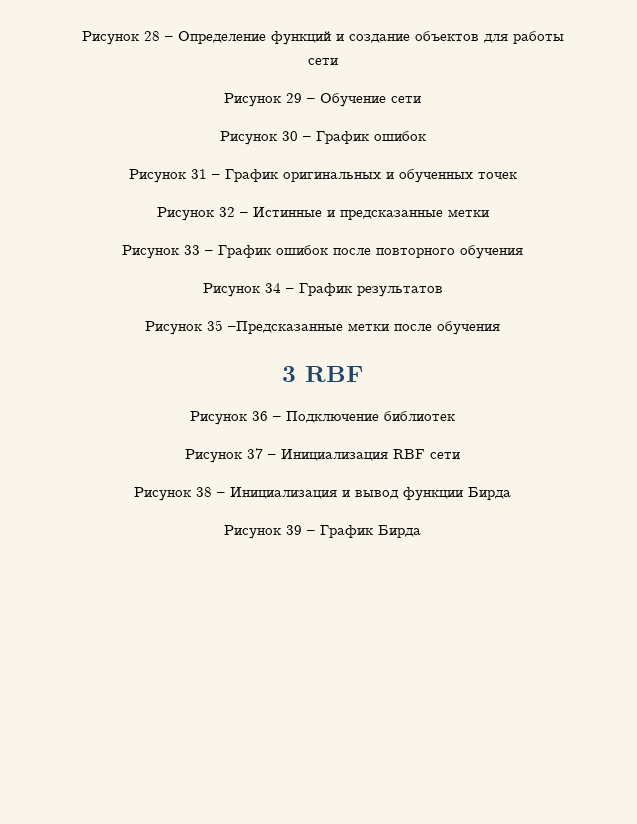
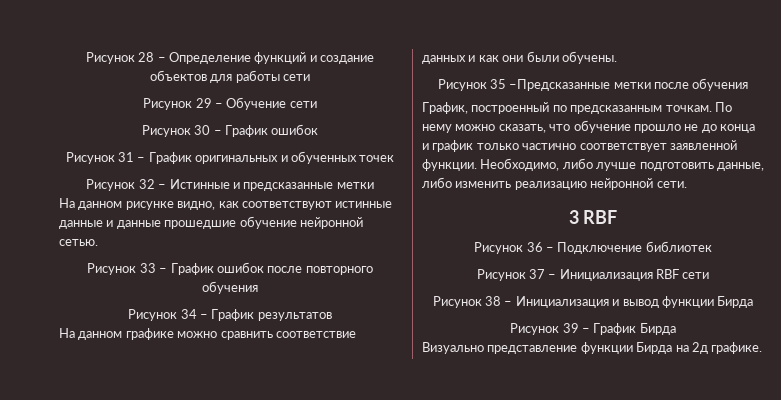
(489, 213) none -> [59,198,393,210] [59,216,363,229] [59,239,98,246] // На данном рисунке видно, как соответствуют истинные данные и данные прошедшие обучение нейронной сетью.
(443, 291) none -> [59,328,356,340] [422,51,617,64] // На данном графике можно сравнить соответствие данных и как они были обучены.
(500, 328) none -> [422,102,732,114] [422,120,755,133] [422,140,737,152] [422,158,764,171] [422,177,687,190] // График, построенный по предсказанным точкам. По нему можно сказать, что обучение прошло не до конца и график только частично соответствует заявленной функции. Необходимо, либо лучше подготовить данные, либо изменить реализацию нейронной сети.
(421, 531) none -> [422,342,763,354] // Визуально представление функции Бирда на 2д графике.

